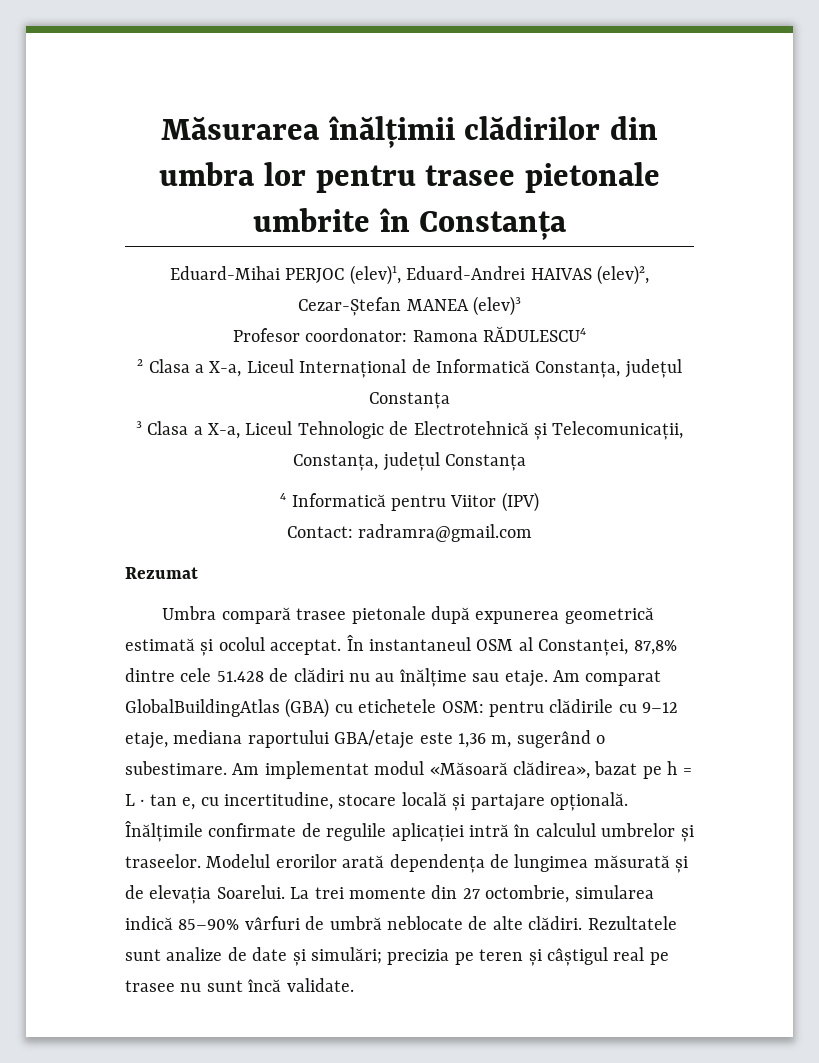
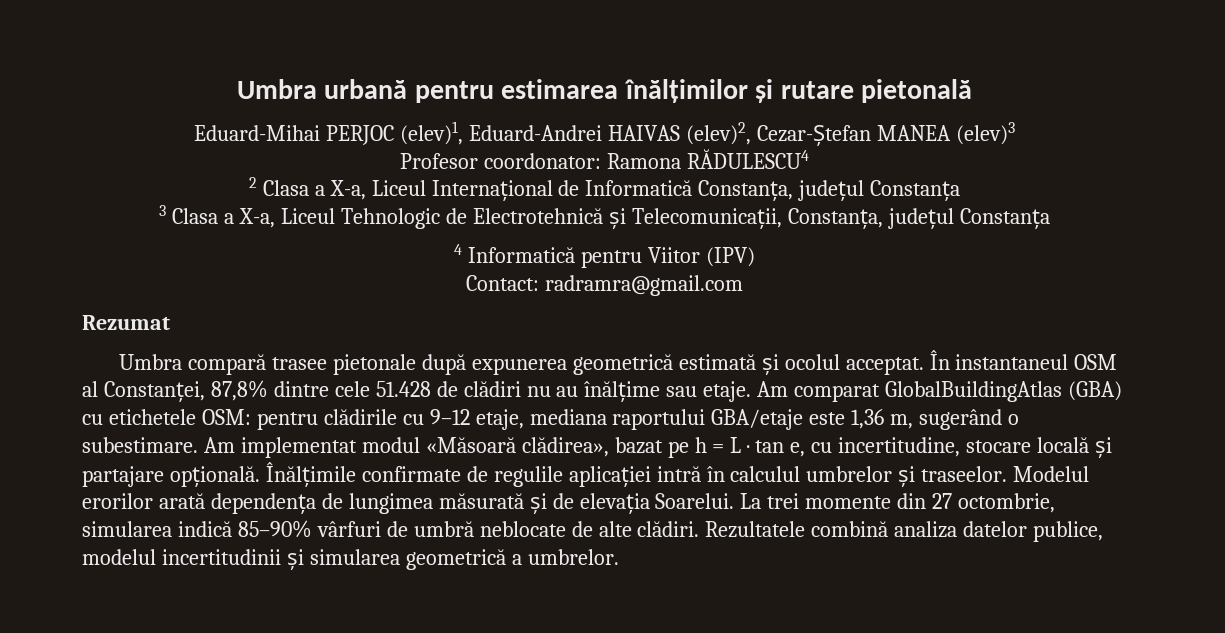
[160,116,659,148] [159,162,660,193] [252,208,567,240] Măsurarea înălțimii clădirilor din umbra lor pentru trasee pietonale umbrite în Constanța -> [236,79,973,103] Umbra urbană pentru estimarea înălțimilor și rutare pietonală
[125,947,669,966] [125,978,354,992] sunt analize de date și simulări; precizia pe teren și câștigul real pe trasee nu sunt încă validate. -> [811,521,1104,542] [82,549,619,570] combină analiza datelor publice, modelul incertitudinii și simularea geometrică a umbrelor.

